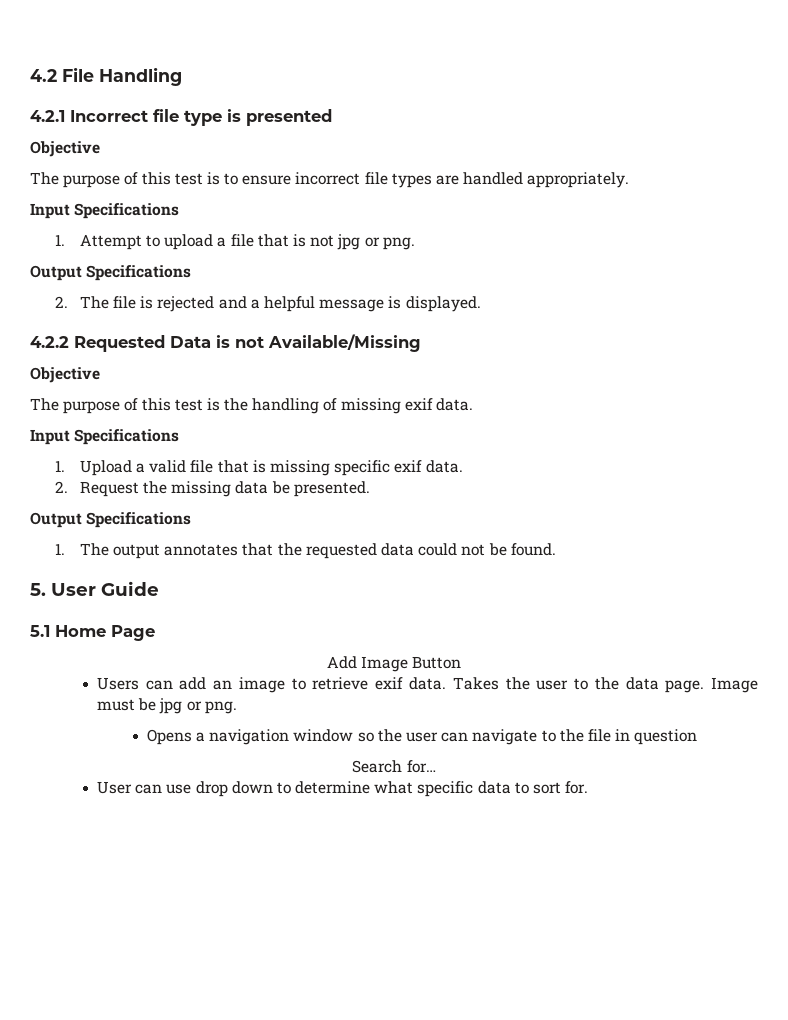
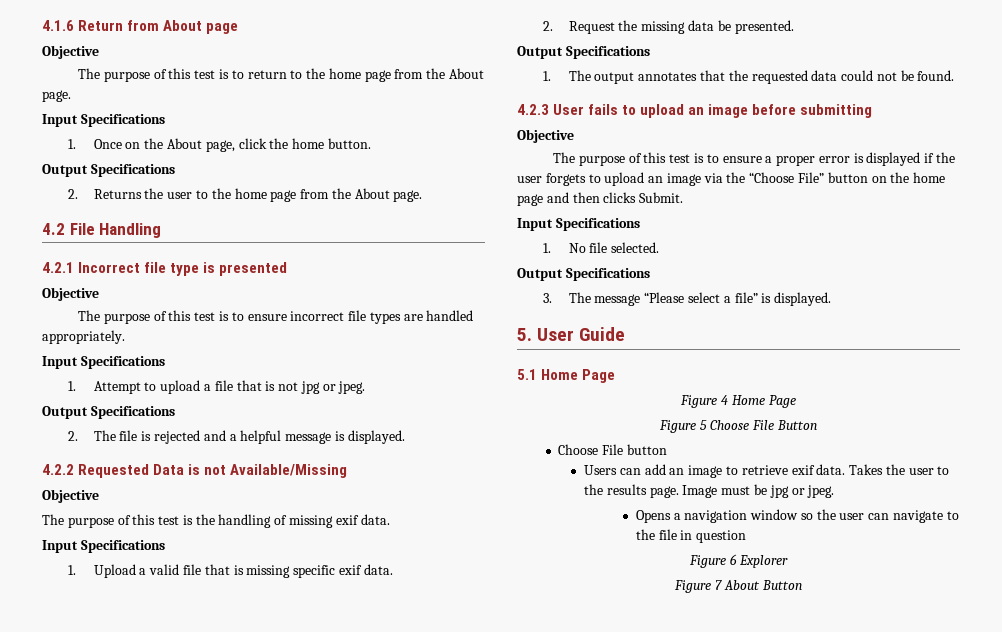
(30, 75) none -> [42,20,239,34] [42,45,99,59] [78,68,484,82] [42,90,71,102] [42,114,165,127] [67,138,371,152] [42,164,175,177] [67,188,423,202] 4.1.6 Return from About page // Objective // The purpose of this test is to return to the home page from the About page. // Input Specifications // 1. Once on the About page, click the home button. // Output Specifications // 2. Returns the user to the home page from the About page. //
[382,237,415,250] png. -> [338,381,366,394] jpeg.
(556, 549) none -> [517,104,873,118] [517,129,574,143] [553,152,955,166] [517,172,946,186] [517,192,684,206] [517,218,640,231] [542,242,660,253] [517,268,650,281] [542,292,832,306] // 4.2.3 User fails to upload an image before submitting // Objective // The purpose of this test is to ensure a proper error is displayed if the user forgets to upload an image via the “Choose File” button on the home page and then clicks Submit. // Input Specifications // 1. No file selected. // Output Specifications // 3. The message “Please select a file” is displayed.
[326,656,462,672] Add Image Button -> [680,395,796,408] [659,420,817,433] [558,444,667,455] Figure 4 Home Page // Figure 5 Choose File Button // Choose File button
[625,677,659,690] data -> [606,484,647,495] results
[204,701,237,714] png. -> [807,485,835,498] jpeg.
[352,760,436,773] [96,781,589,797] Search for… // User can use drop down to determine what specific data to sort for. -> [689,554,788,568] [674,580,802,593] Figure 6 Explorer // Figure 7 About Button

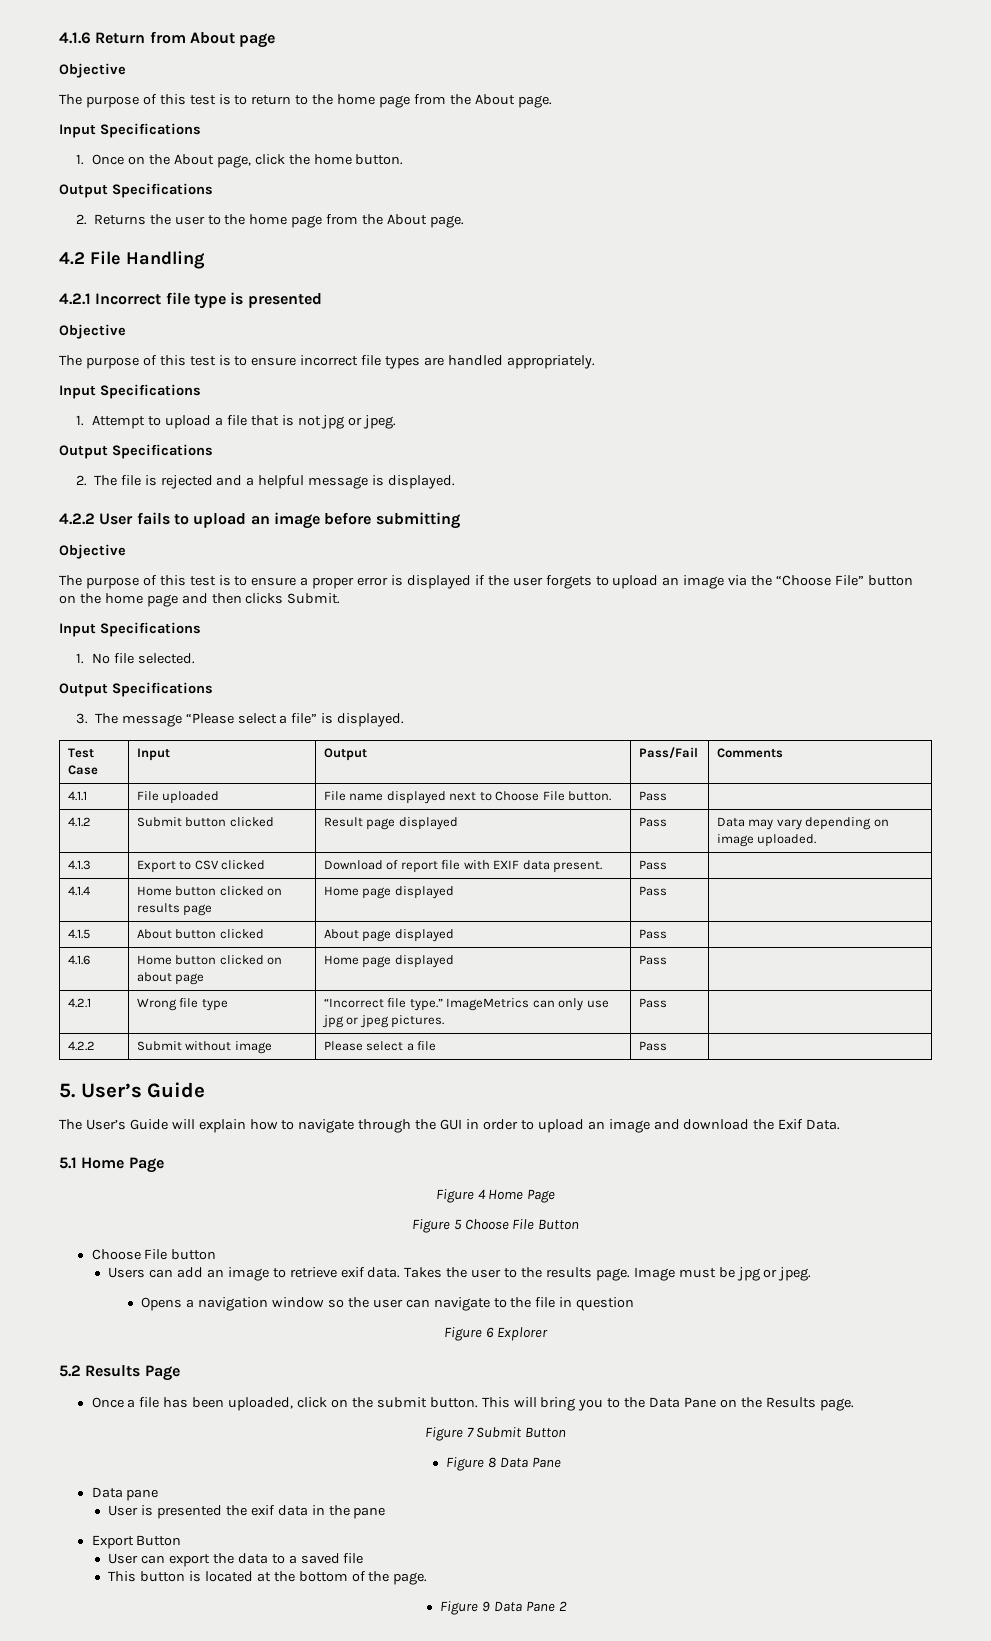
[78,464,348,478] [42,489,99,503] [42,514,390,528] [42,540,165,553] [67,564,393,578] [542,20,794,34] [517,46,650,59] [542,70,955,84] [517,104,549,115] Requested Data is not Available/Missing // Objective // The purpose of this test is the handling of missing exif data. // Input Specifications // 1. Upload a valid file that is missing specific exif data. // 2. Request the missing data be presented. // Output Specifications // 1. The output annotates that the requested data could not be found. // 4.2.3 -> (95, 519) none
(832, 299) none -> [67,748,94,758] [67,765,98,775] [136,748,170,761] [323,748,367,761] [638,747,698,759] [716,748,783,758] [67,791,87,801] [136,791,220,804] [323,791,612,804] [638,791,667,801] [67,817,91,827] [136,817,274,827] [323,817,458,830] [638,817,667,827] [716,817,889,830] [716,834,817,847] [67,860,91,870] [136,860,266,873] [323,860,603,873] [638,860,667,870] [67,886,90,896] [136,886,283,896] [136,903,213,916] [323,886,454,899] [638,886,667,896] [67,929,90,939] [136,929,264,939] [323,929,454,942] [638,929,667,939] [67,955,90,965] [136,955,283,965] [136,972,205,985] [323,955,454,968] [638,955,667,965] [67,998,91,1008] [136,998,228,1011] [323,998,609,1011] [321,1015,445,1028] [638,998,667,1008] [67,1041,95,1051] [136,1041,272,1054] [323,1041,437,1051] [638,1041,667,1051] // Test Case | Input | Output | Pass/Fail | Comments // 4.1.1 | File uploaded | File name displayed next to Choose File button. | Pass | // 4.1.2 | Submit button clicked | Result page displayed | Pass | Data may vary depending on image uploaded. // 4.1.3 | Export to CSV clicked | Download of report file with EXIF data present. | Pass | // 4.1.4 | Home button clicked on results page | Home page displayed | Pass | // 4.1.5 | About button clicked | About page displayed | Pass | // 4.1.6 | Home button clicked on about page | Home page displayed | Pass | // 4.2.1 | Wrong file type | “Incorrect file type.” ImageMetrics can only use jpg or jpeg pictures. | Pass | // 4.2.2 | Submit without image | Please select a file | Pass |
[537,327,626,341] User Guide -> [80,1082,206,1098] [59,1119,841,1133] User’s Guide // The User’s Guide will explain how to navigate through the GUI in order to upload an image and download the Exif Data.
(788, 561) none -> [59,1365,180,1381] [91,1397,854,1411] // 5.2 Results Page // Once a file has been uploaded, click on the submit button. This will bring you to the Data Pane on the Results page.
[723,580,802,590] About Button -> [476,1427,567,1438] [446,1457,561,1471] [91,1487,159,1501] [108,1505,386,1519] [91,1535,182,1549] [108,1553,364,1567] [108,1571,428,1585] [440,1601,567,1615] Submit Button // Figure 8 Data Pane // Data pane // User is presented the exif data in the pane // Export Button // User can export the data to a saved file // This button is located at the bottom of the page. // Figure 9 Data Pane 2

